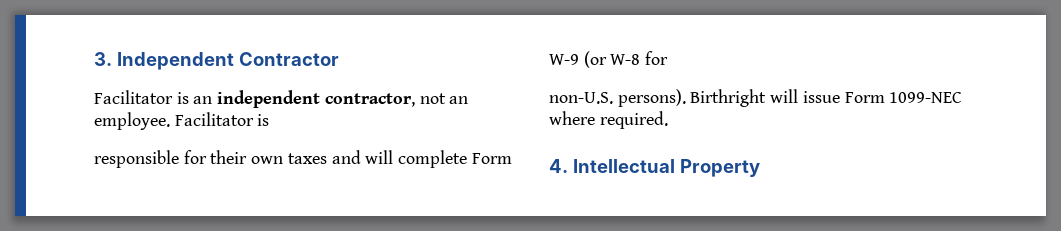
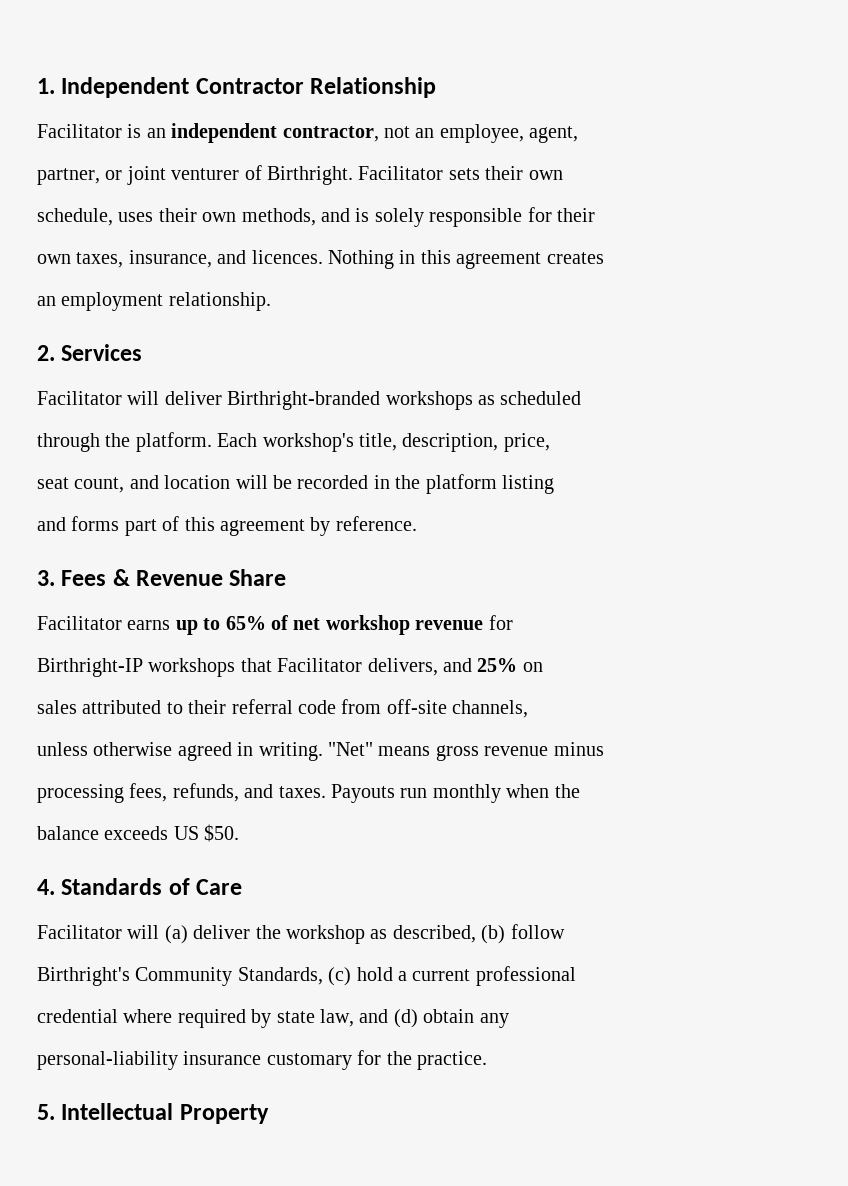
[94,52,112,66] 3. -> [37,78,55,94] 1.
(339, 59) none -> [310,77,437,98] Relationship
[94,112,270,130] employee. Facilitator is // -> [439,124,579,143] [37,165,563,185] [37,208,424,227] employee, agent, // partner, or joint venturer of Birthright. Facilitator sets their own // schedule, uses their own methods, and is solely
[251,150,512,168] [549,51,669,68] [549,89,963,107] [549,111,668,129] [549,159,568,173] own taxes and will complete Form W-9 (or W-8 for // non-U.S. persons). Birthright will issue Form 1099-NEC where required. // 4. -> [37,250,604,269] [37,292,271,311] [37,344,143,361] [37,391,582,410] [37,432,550,452] [37,474,554,494] [37,516,417,536] [37,569,287,586] [37,615,513,635] [37,658,543,677] [37,699,529,718] [37,742,604,761] [37,783,580,803] [37,824,240,842] [37,878,243,895] [37,924,565,944] [37,966,576,986] [37,1009,509,1028] [37,1050,487,1070] [37,1104,55,1120] // own taxes, insurance, and licences. Nothing in this agreement creates // an employment relationship. // 2. Services // Facilitator will deliver Birthright-branded workshops as scheduled // through the platform. Each workshop's title, description, price, // seat count, and location will be recorded in the platform listing // and forms part of this agreement by reference. // 3. Fees & Revenue Share // Facilitator earns up to 65% of net workshop revenue for // Birthright-IP workshops that Facilitator delivers, and 25% on // sales attributed to their referral code from off-site channels, // unless otherwise agreed in writing. "Net" means gross revenue minus // processing fees, refunds, and taxes. Payouts run monthly when the // balance exceeds US $50. // 4. Standards of Care // Facilitator will (a) deliver the workshop as described, (b) follow // Birthright's Community Standards, (c) hold a current professional // credential where required by state law, and (d) obtain any // personal-liability insurance customary for the practice. // 5.

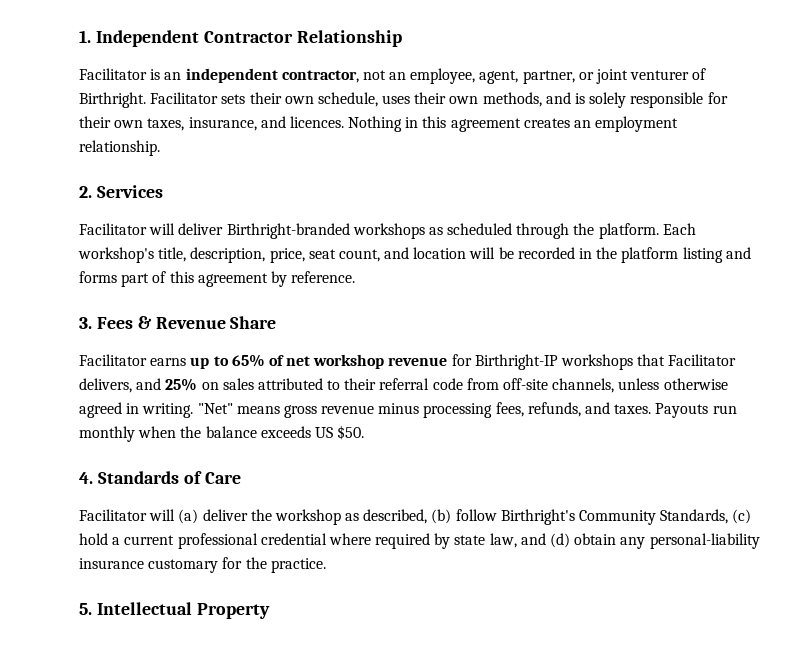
(579, 134) // -> (519, 77) none
(563, 175) // -> (314, 100) none
(595, 215) // -> (111, 122) none
(604, 258) // -> (570, 123) none
(582, 398) // -> (513, 229) none
(550, 442) // -> (305, 255) none
(554, 484) // -> (723, 255) none
(513, 622) // -> (472, 360) none
(543, 667) // -> (219, 386) none
(529, 709) // -> (615, 385) none
(604, 749) // -> (420, 408) none
(580, 791) // -> (202, 432) none
(565, 931) // -> (497, 515) none
(576, 976) // -> (258, 541) none
(509, 1020) // -> (646, 543) none

